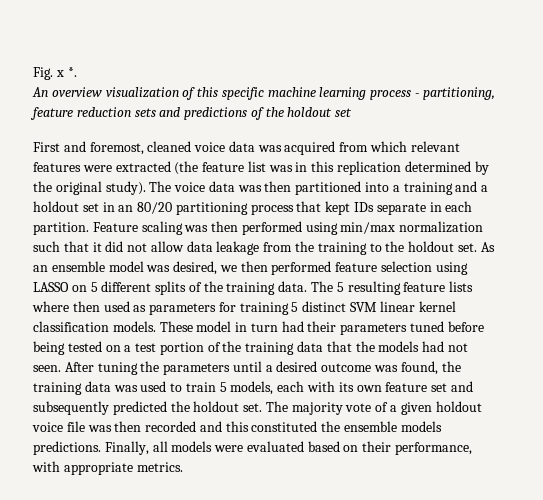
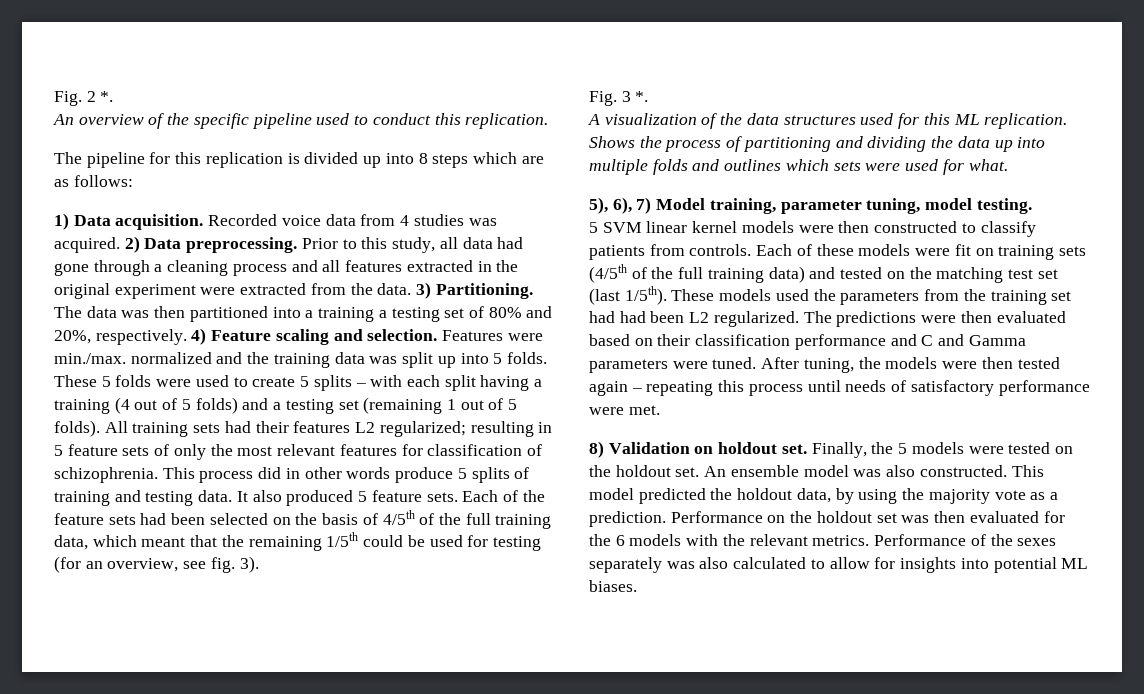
[33,67,64,80] Fig. x -> [54,91,96,106] Fig. 2
[105,87,495,100] [30,107,353,120] [33,141,460,155] [33,161,489,175] [33,181,206,195] visualization of this specific machine learning process - partitioning, feature reduction sets and predictions of the holdout set // First and foremost, cleaned voice data was acquired from which relevant features were extracted (the feature list was in this replication determined by the original study). The voice -> [148,113,549,129] [54,152,544,168] [54,175,133,187] [54,213,497,230] [54,236,524,253] [54,260,519,276] [54,282,533,299] [54,306,82,318] of the specific pipeline used to conduct this replication. // The pipeline for this replication is divided up into 8 steps which are as follows: // 1) Data acquisition. Recorded voice data from 4 studies was acquired. 2) Data preprocessing. Prior to this study, all data had gone through a cleaning process and all features extracted in the original experiment were extracted from the data. 3) Partitioning. The
[455,181,489,192] [33,201,473,215] [33,221,484,235] [33,241,495,255] [33,261,468,275] [33,281,474,295] [32,301,456,315] [33,321,484,335] [33,341,468,355] [33,361,461,375] [33,381,473,395] [33,401,482,415] [32,421,442,432] [33,441,473,455] [32,461,183,475] and a holdout set in an 80/20 partitioning process that kept IDs separate in each partition. Feature scaling was then performed using min/max normalization such that it did not allow data leakage from the training to the holdout set. As an ensemble model was desired, we then performed feature selection using LASSO on 5 different splits of the training data. The 5 resulting feature lists where then used as parameters for training 5 distinct SVM linear kernel classification models. These model in turn had their parameters tuned before being tested on a test portion of the training data that the models had not seen. After tuning the parameters until a desired outcome was found, the training data was used to train 5 models, each with its own feature set and subsequently predicted the holdout set. The majority vote of a given holdout voice file was then recorded and this constituted the ensemble models predictions. Finally, all models were evaluated based on their performance, with appropriate metrics. -> [378,306,553,322] [54,328,543,345] [54,352,547,368] [54,375,543,391] [54,397,518,414] [54,420,553,437] [54,444,542,460] [54,467,530,483] [54,490,545,506] [54,510,552,529] [54,532,541,551] [54,556,259,573] [589,91,649,106] [588,113,1068,129] [589,136,1046,152] [589,159,1008,175] [589,197,1032,214] [589,221,1036,237] [589,244,1086,260] [589,264,1058,283] [589,286,1072,305] [589,311,1066,327] [589,334,1026,350] [589,357,1060,373] [589,380,1090,396] [589,405,660,415] [589,441,1073,458] [589,465,1044,477] [589,488,1058,504] [589,511,1065,527] [589,534,1057,546] [589,557,1089,573] [589,580,637,592] a testing set of 80% and 20%, respectively. 4) Feature scaling and selection. Features were min./max. normalized and the training data was split up into 5 folds. These 5 folds were used to create 5 splits – with each split having a training (4 out of 5 folds) and a testing set (remaining 1 out of 5 folds). All training sets had their features L2 regularized; resulting in 5 feature sets of only the most relevant features for classification of schizophrenia. This process did in other words produce 5 splits of training and testing data. It also produced 5 feature sets. Each of the feature sets had been selected on the basis of 4/5th of the full training data, which meant that the remaining 1/5th could be used for testing (for an overview, see fig. 3). // Fig. 3 *. // A visualization of the data structures used for this ML replication. Shows the process of partitioning and dividing the data up into multiple folds and outlines which sets were used for what. // 5), 6), 7) Model training, parameter tuning, model testing. // 5 SVM linear kernel models were then constructed to classify patients from controls. Each of these models were fit on training sets (4/5th of the full training data) and tested on the matching test set (last 1/5th). These models used the parameters from the training set had had been L2 regularized. The predictions were then evaluated based on their classification performance and C and Gamma parameters were tuned. After tuning, the models were then tested again – repeating this process until needs of satisfactory performance were met. // 8) Validation on holdout set. Finally, the 5 models were tested on the holdout set. An ensemble model was also constructed. This model predicted the holdout data, by using the majority vote as a prediction. Performance on the holdout set was then evaluated for the 6 models with the relevant metrics. Performance of the sexes separately was also calculated to allow for insights into potential ML biases.

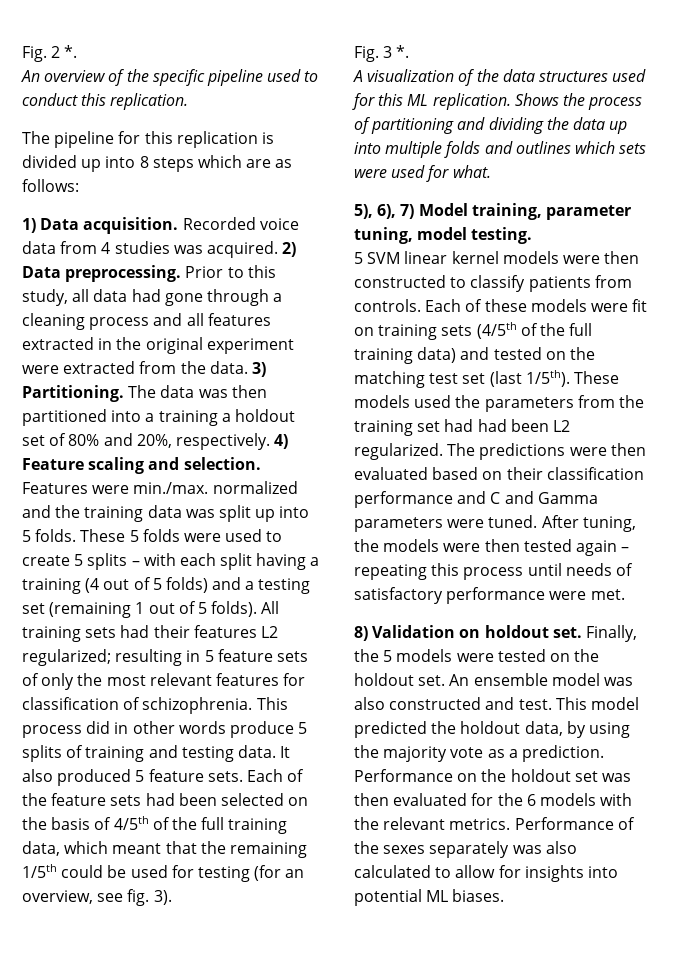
[391,307,440,322] testing -> [234,409,295,422] holdout
[919,465,1007,477] constructed. -> [389,697,552,710] constructed and test.

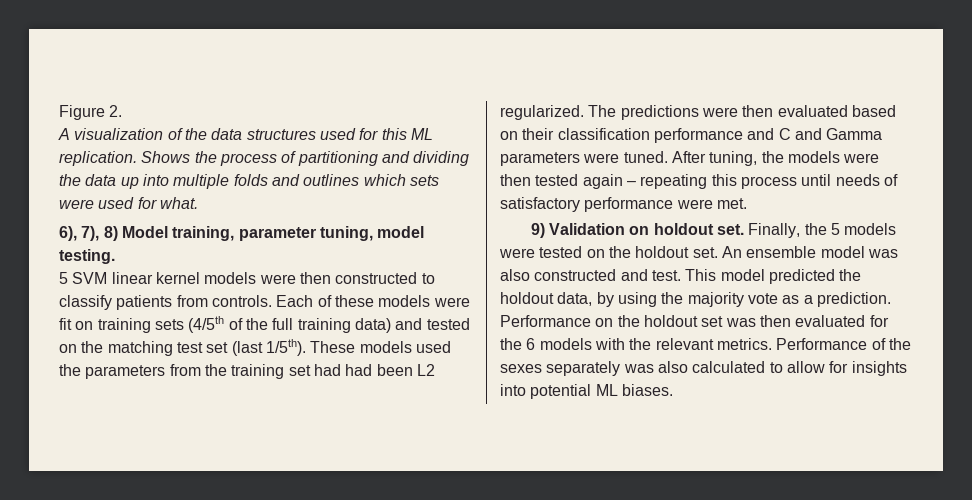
[22,45,78,62] [21,69,319,86] [22,93,189,110] [22,131,274,148] [22,155,293,172] [22,179,79,192] [22,217,299,234] [22,241,297,258] [22,265,276,282] [22,289,283,306] [22,313,271,330] [22,337,294,354] [22,361,266,377] [22,385,267,402] [22,409,295,426] [22,433,289,450] [22,457,261,474] [22,481,298,494] [22,505,310,522] [22,529,283,542] [22,553,320,570] [22,577,311,594] [22,601,280,618] [22,625,278,642] [22,649,308,666] [22,673,306,690] [22,697,288,714] [22,721,308,738] [22,745,291,762] [22,769,305,786] [22,793,309,806] [22,816,288,834] [22,841,307,858] [22,864,305,882] [22,889,172,906] [354,45,410,62] Fig. 2 *. // An overview of the specific pipeline used to conduct this replication. // The pipeline for this replication is divided up into 8 steps which are as follows: // 1) Data acquisition. Recorded voice data from 4 studies was acquired. 2) Data preprocessing. Prior to this study, all data had gone through a cleaning process and all features extracted in the original experiment were extracted from the data. 3) Partitioning. The data was then partitioned into a training a holdout set of 80% and 20%, respectively. 4) Feature scaling and selection. Features were min./max. normalized and the training data was split up into 5 folds. These 5 folds were used to create 5 splits – with each split having a training (4 out of 5 folds) and a testing set (remaining 1 out of 5 folds). All training sets had their features L2 regularized; resulting in 5 feature sets of only the most relevant features for classification of schizophrenia. This process did in other words produce 5 splits of training and testing data. It also produced 5 feature sets. Each of the feature sets had been selected on the basis of 4/5th of the full training data, which meant that the remaining 1/5th could be used for testing (for an overview, see fig. 3). // Fig. 3 *. -> [59,105,123,120] Figure 2.
[354,204,415,219] 5), 6), 7) -> [59,226,118,241] 6), 7), 8)
[354,626,368,641] 8) -> [530,223,545,238] 9)

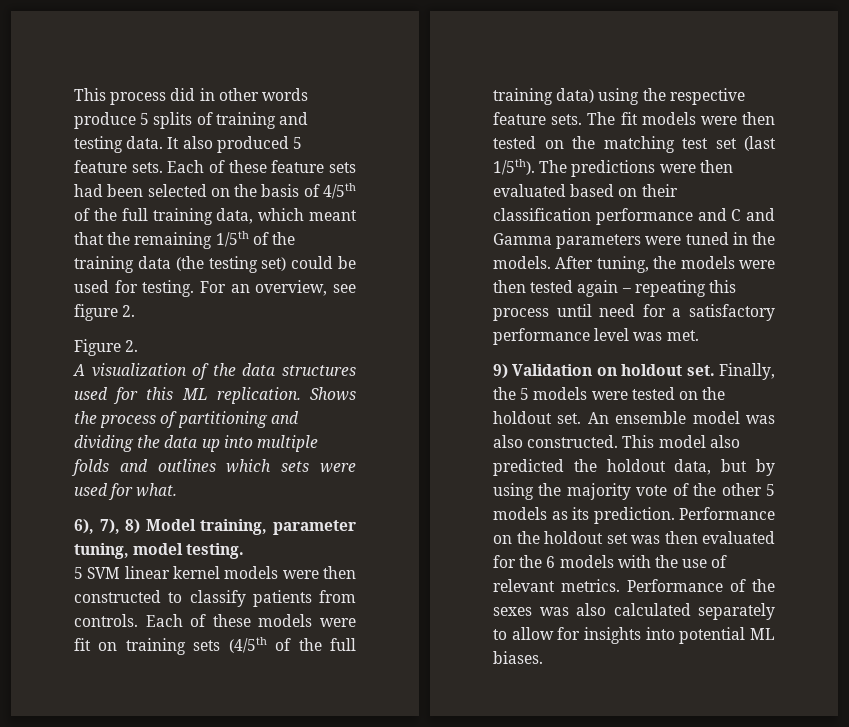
(59, 112) none -> [74,88,308,105] [74,112,308,129] [74,136,302,153] [74,160,356,173] [74,183,356,199] [74,208,357,225] [74,231,295,249] [74,256,356,273] [74,280,356,297] [74,304,136,321] This process did in other words produce 5 splits of training and testing data. It also produced 5 feature sets. Each of these feature sets had been selected on the basis of 4/5th of the full training data, which meant that the remaining 1/5th of the training data (the testing set) could be used for testing. For an overview, see figure 2. //
[395,318,423,330] and -> [598,88,745,105] [493,112,775,125] using the respective feature sets. The fit models were then
[310,341,451,353] [59,364,435,379] [500,105,584,120] These models used the parameters from the training set had had been L2 regularized. -> (535, 167) none
[623,151,668,163] tuned. -> [685,232,775,245] [493,256,551,269] tuned in the models.
[835,174,898,186] [500,197,713,212] needs of satisfactory performance were -> [599,304,775,321] [493,328,663,345] need for a satisfactory performance level was
[534,269,681,281] constructed and test. -> [527,435,619,448] constructed.
(765, 275) none -> [709,435,740,448] also
(593, 299) none -> [721,459,748,472] but
[782,295,813,304] as a -> [672,483,775,496] [493,507,589,520] of the other 5 models as its
(652, 344) none -> [682,555,728,568] use of
[546,361,621,376] separately -> (532, 611) none
(766, 367) none -> [698,603,775,620] separately

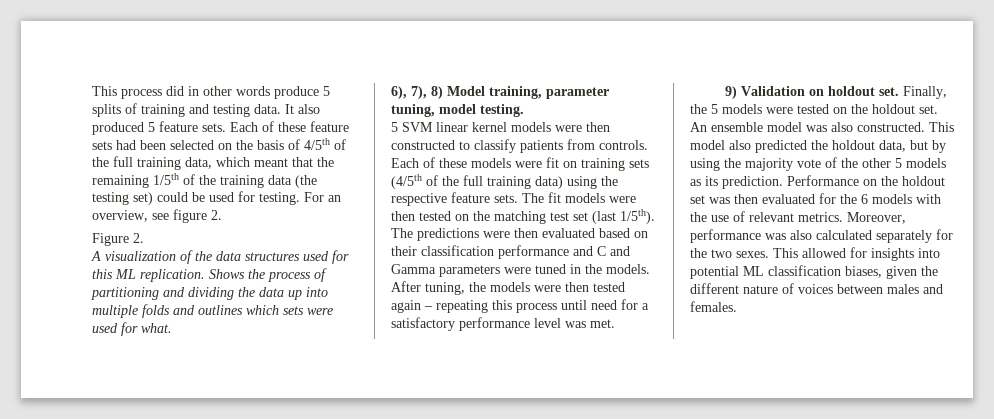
[627,579,775,592] [493,603,775,620] [493,627,554,640] Performance of the sexes was also calculated separately to allow -> [847,212,906,224] [690,229,953,243] [690,248,846,258] Moreover, performance was also calculated separately for the two sexes. This allowed
[493,651,543,664] biases. -> [768,265,938,279] [690,283,943,294] [690,301,737,312] classification biases, given the different nature of voices between males and females.

